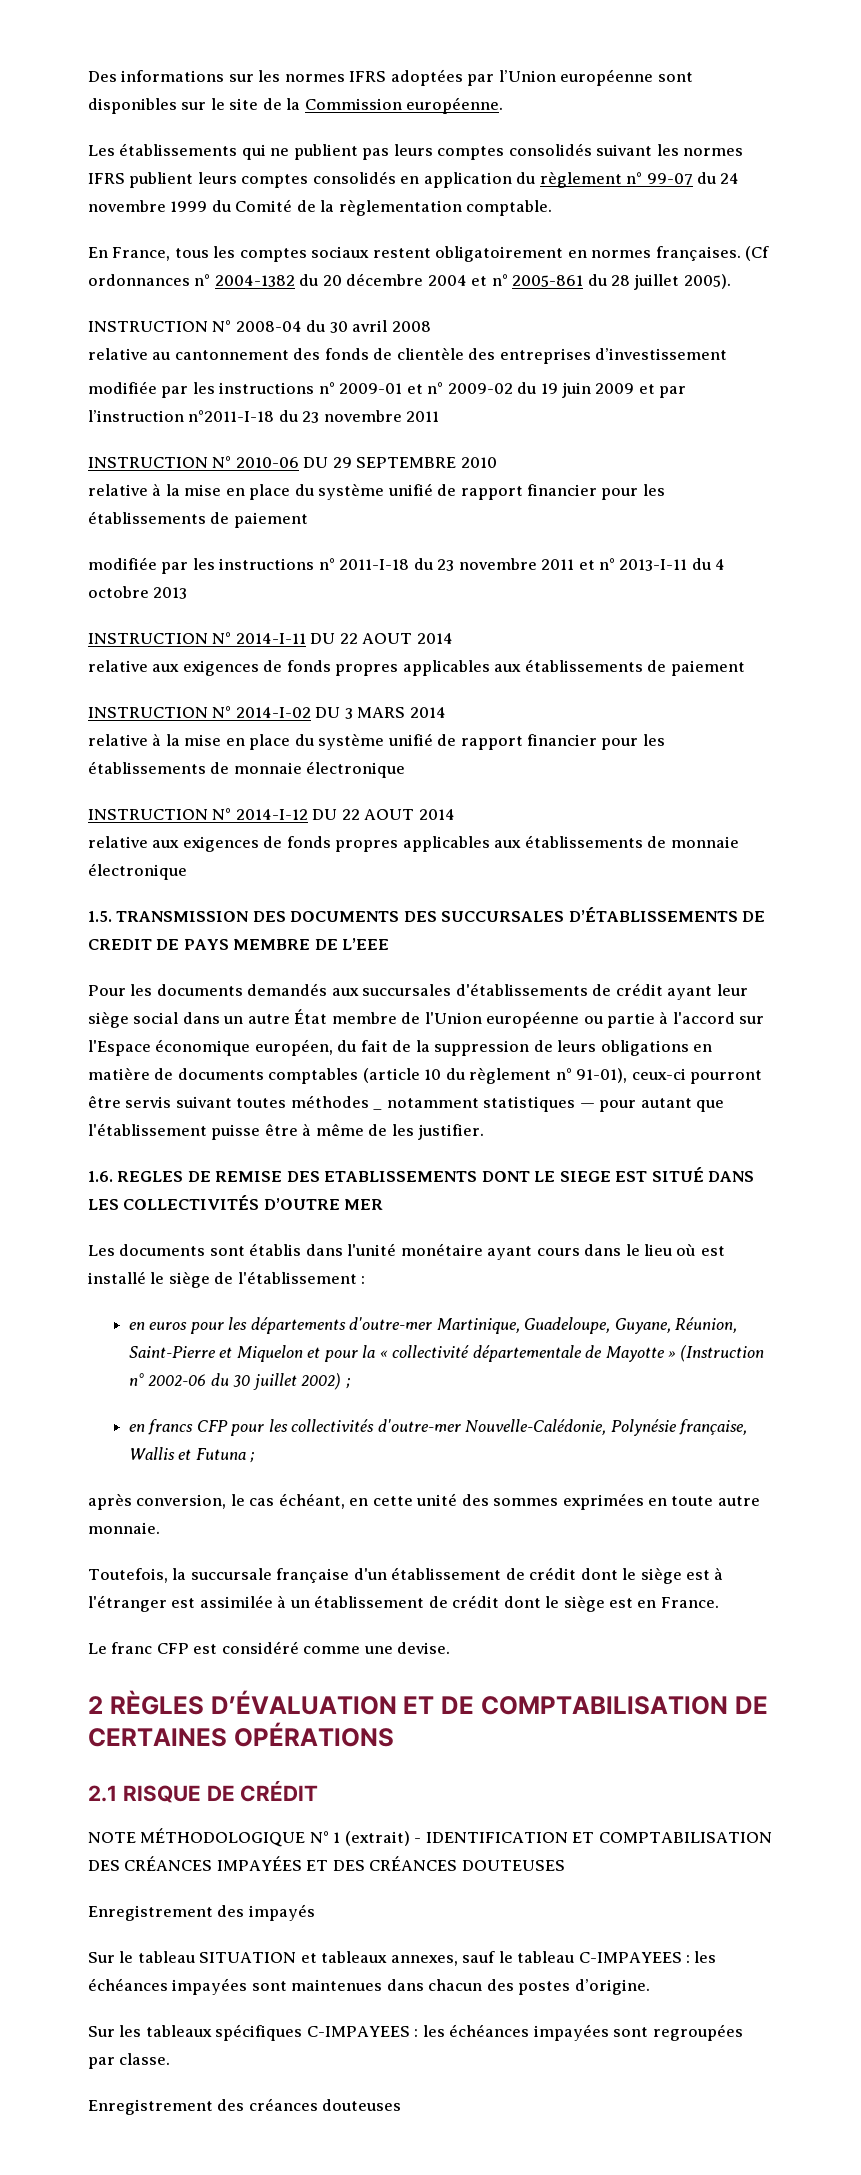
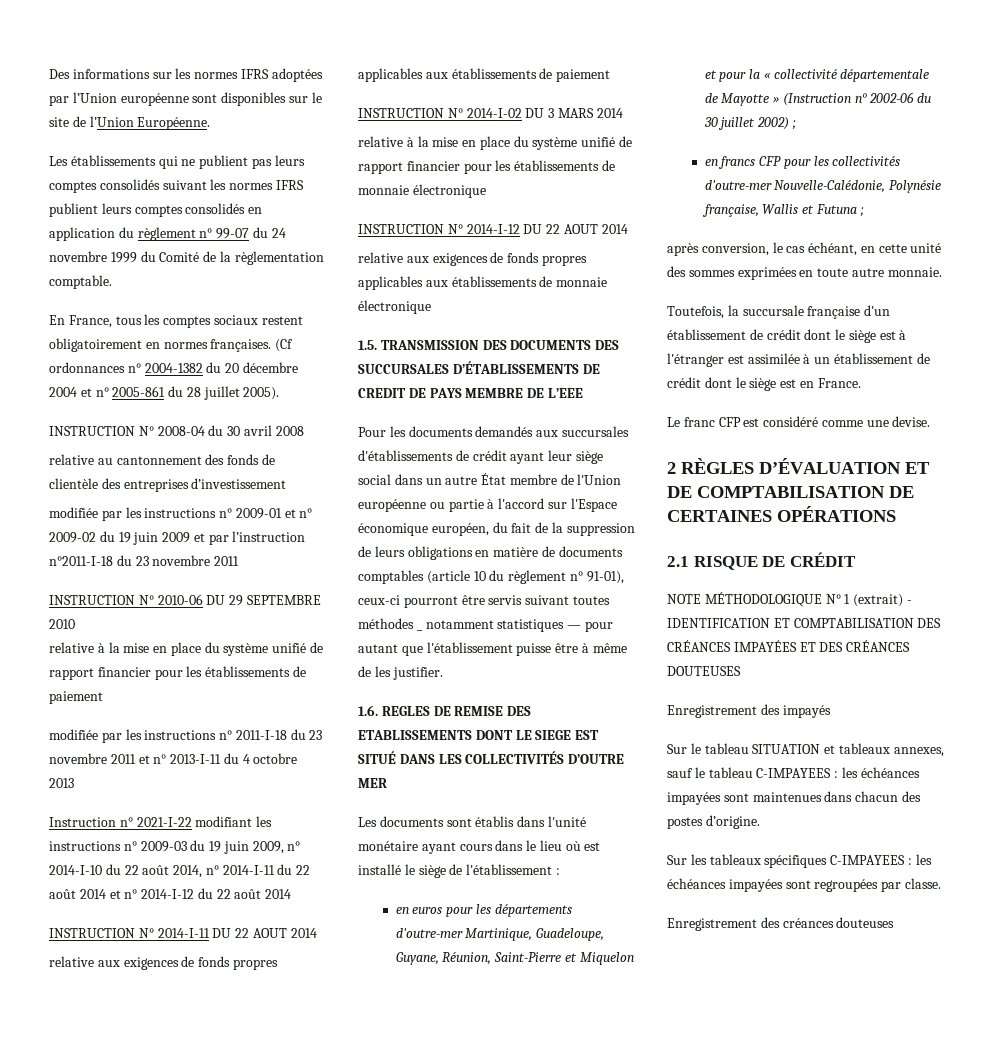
[286,97,504,114] la Commission européenne. -> [89,116,211,130] l’Union Européenne.
(188, 593) none -> [49,816,273,827] [49,840,301,854] [49,864,311,878] [49,888,292,899] // Instruction n° 2021-I-22 modifiant les instructions n° 2009-03 du 19 juin 2009, n° 2014-I-10 du 22 août 2014, n° 2014-I-11 du 22 août 2014 et n° 2014-I-12 du 22 août 2014

